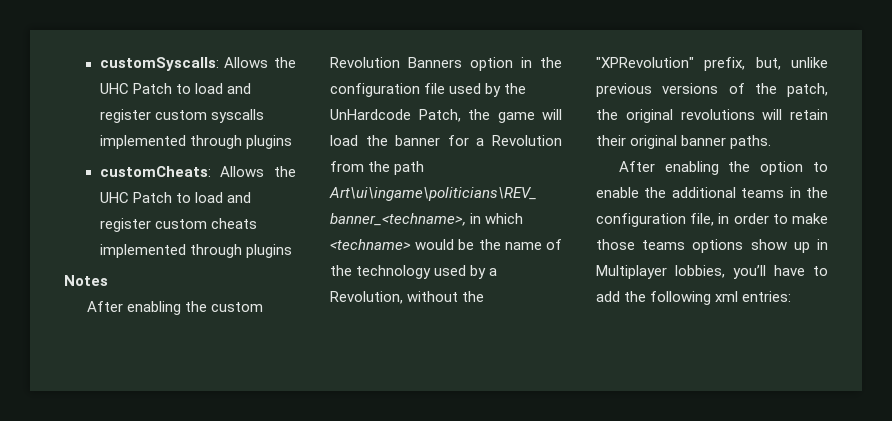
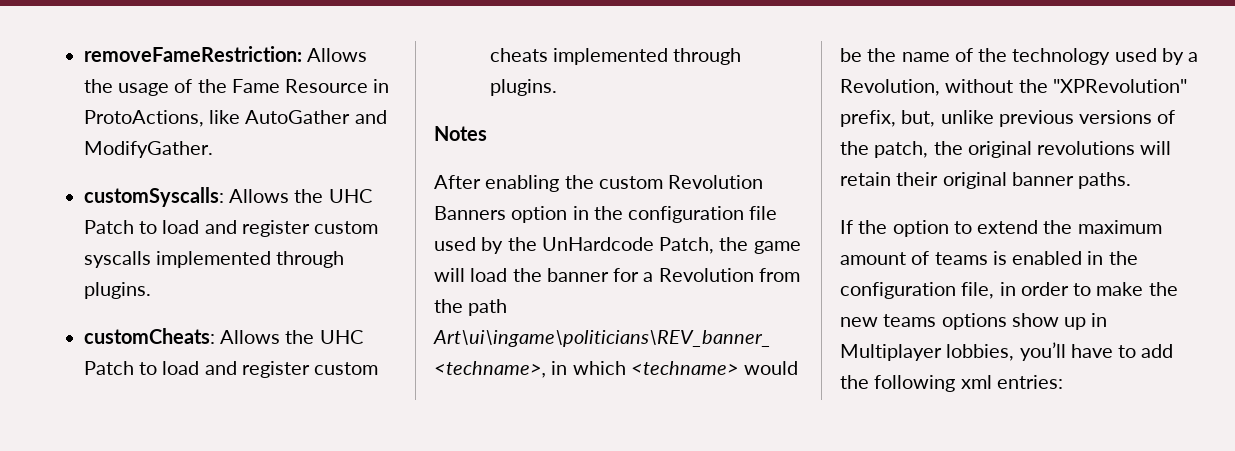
(99, 64) none -> [83,46,368,62] [83,79,390,96] [83,110,387,127] [83,141,213,158] removeFameRestriction: Allows the usage of the Fame Resource in ProtoActions, like AutoGather and ModifyGather. //
[245,135,292,149] plugins -> [83,282,151,299] plugins.
[245,244,292,258] plugins -> [489,79,557,96] plugins.
[618,161,719,175] After enabling -> [840,220,853,234] If
[596,187,785,198] enable the additional teams -> [977,220,1162,234] [840,251,1083,265] extend the maximum amount of teams is enabled
[596,239,635,250] those -> [1148,282,1178,296] [840,317,878,327] the new

